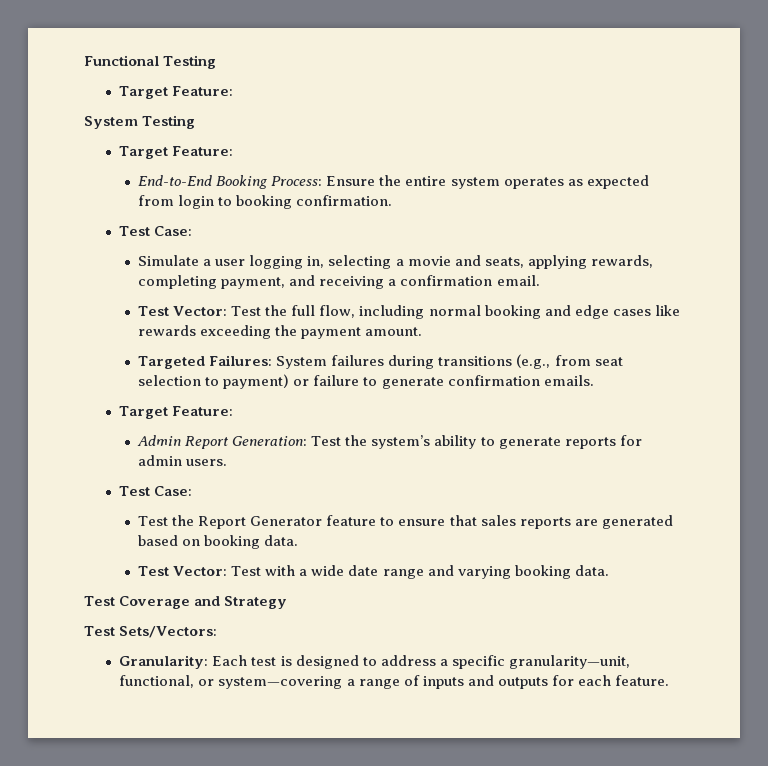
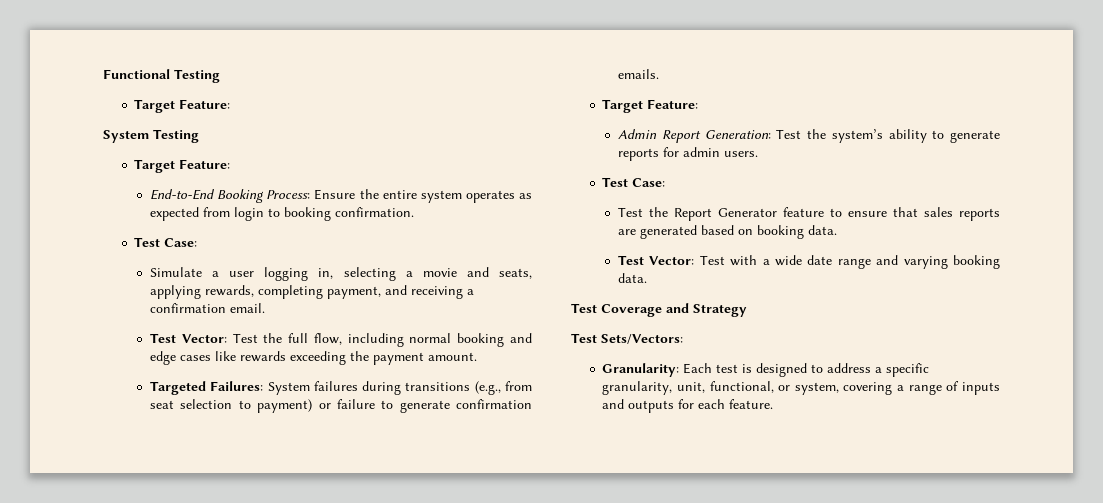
[508,655,630,669] [119,675,343,689] granularity—unit, functional, or system—covering -> [602,381,893,395] granularity, unit, functional, or system, covering

